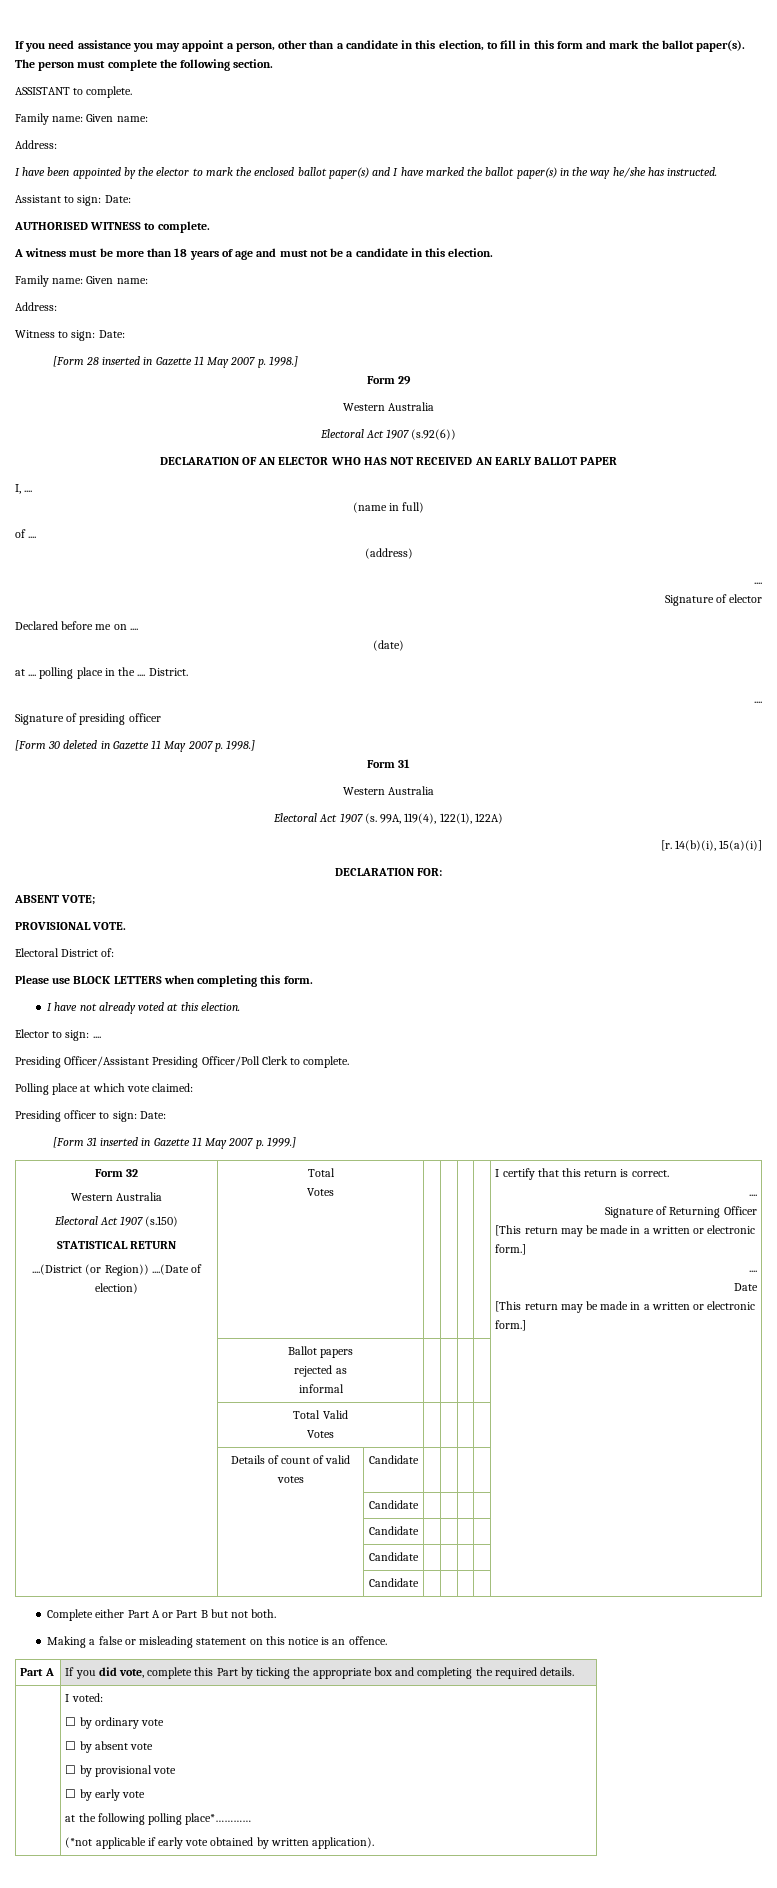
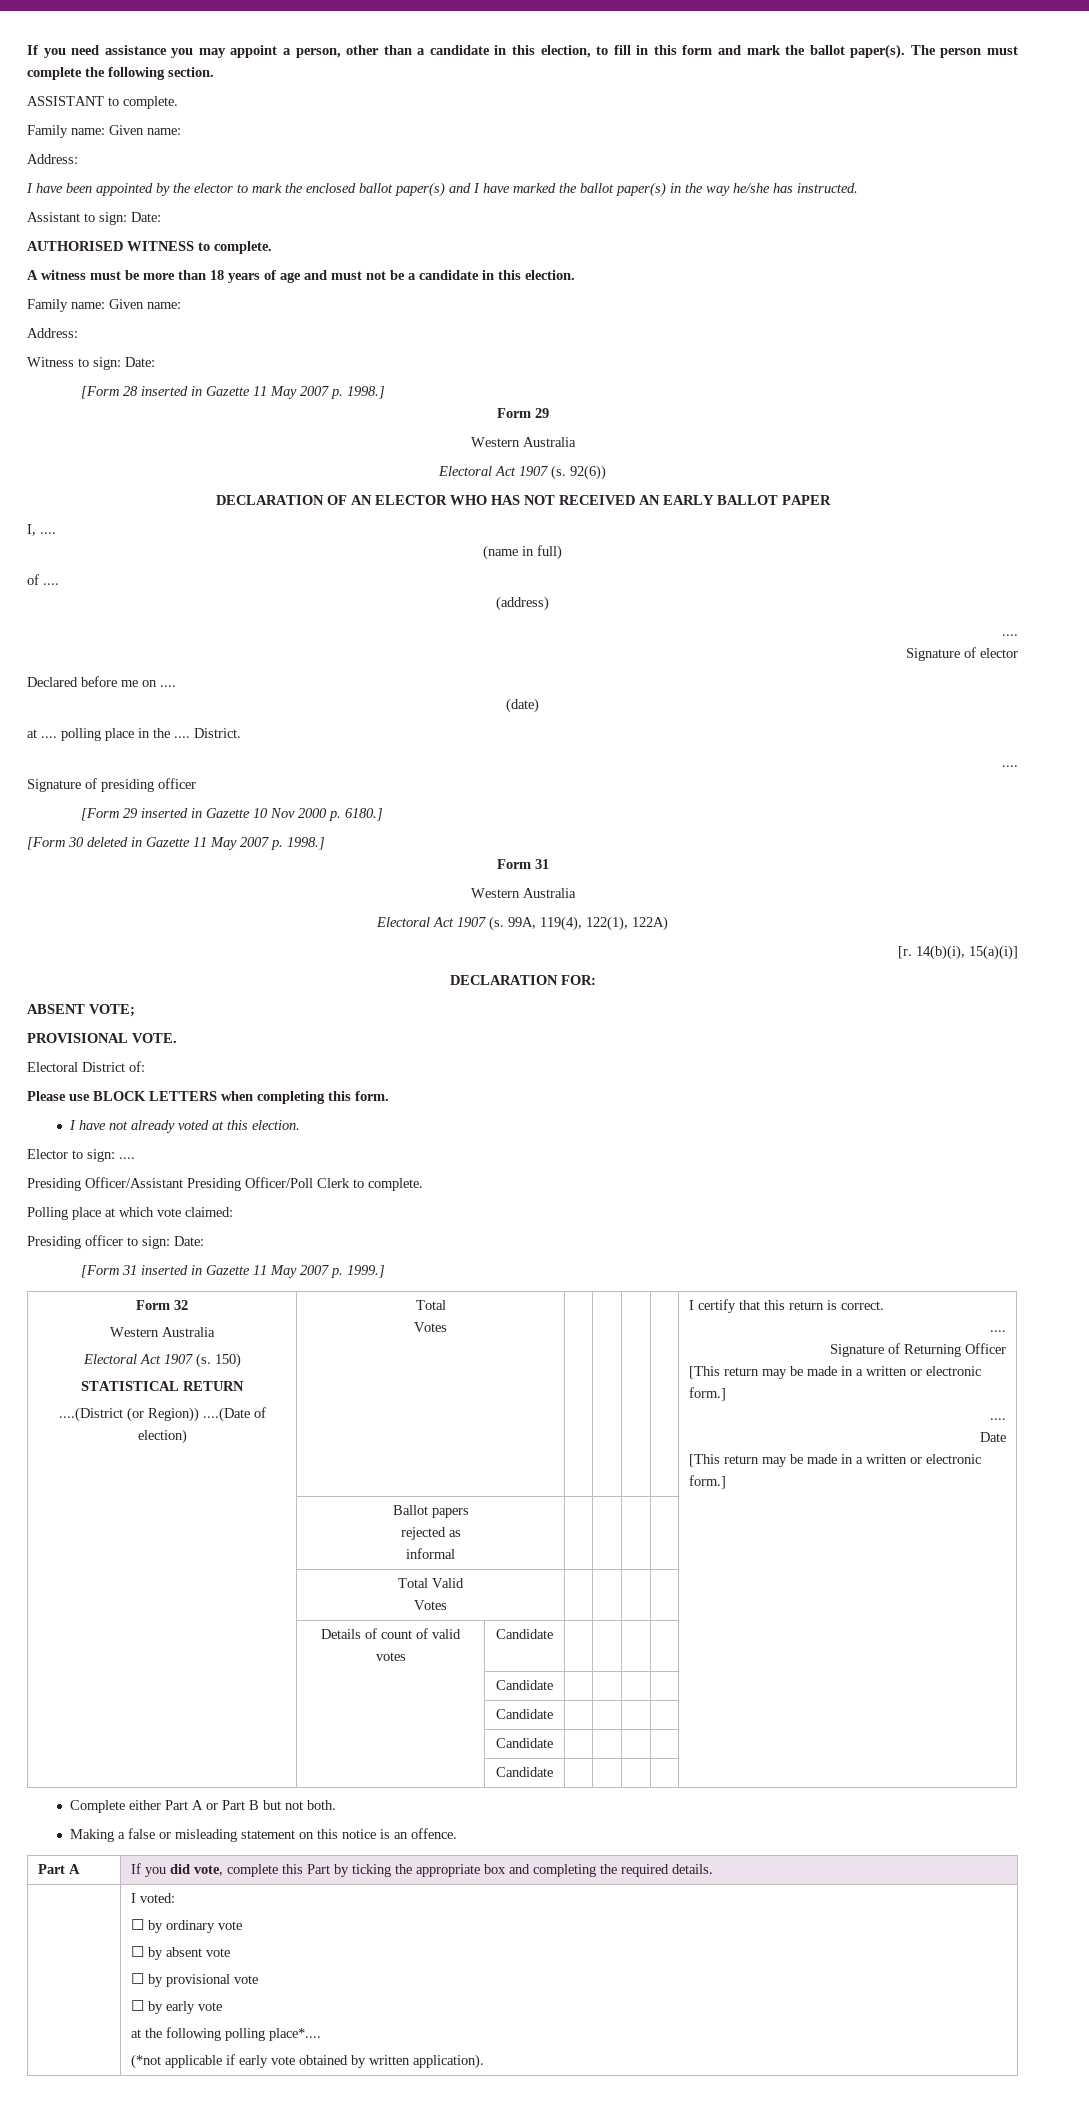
[411,429,457,440] (s.92(6)) -> [551,465,606,480] (s. 92(6))
(161, 717) none -> [81,808,384,821] // [Form 29 inserted in Gazette 10 Nov 2000 p. 6180.]
[145,1216,179,1227] (s.150) -> [195,1353,241,1368] (s. 150)
[185,1813,252,1825] place*………… -> [268,2028,321,2041] place*....

